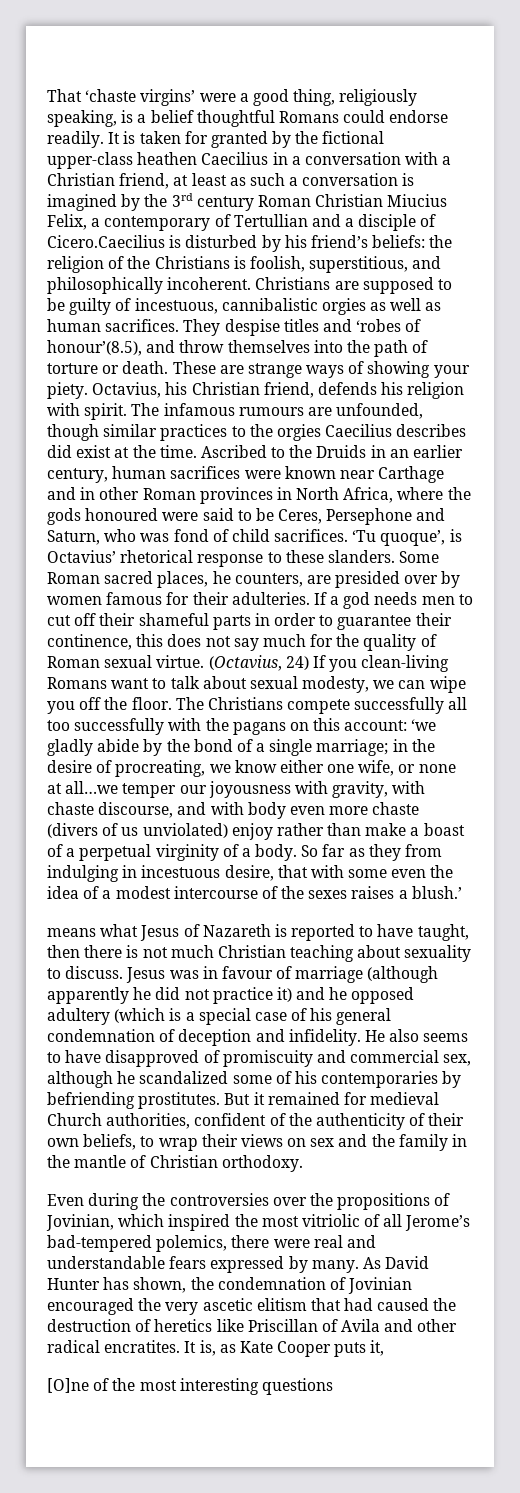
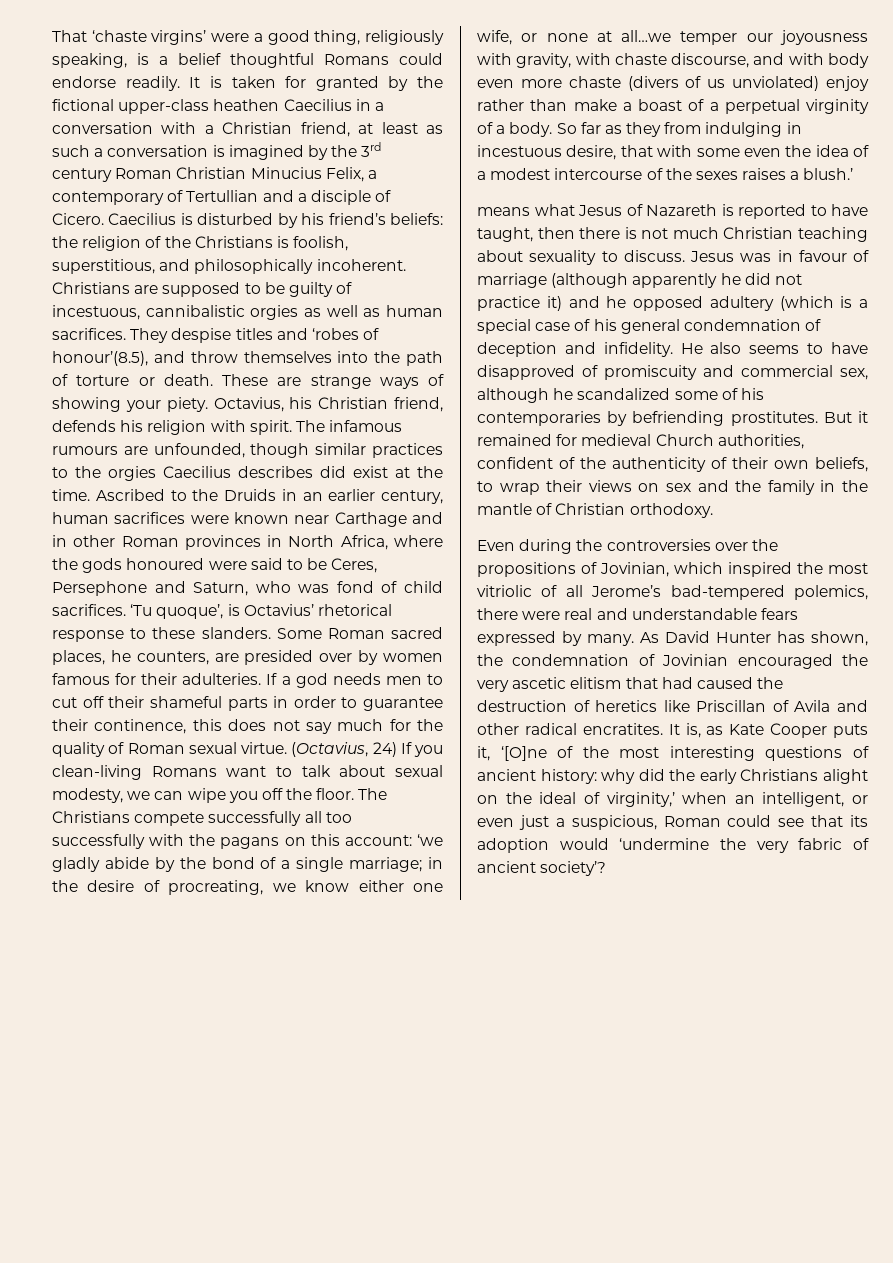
[387,194,448,207] Miucius -> [250,167,322,179] Minucius
[47,235,165,248] Cicero.Caecilius -> [52,213,177,225] Cicero. Caecilius
[47,1378,89,1393] // [O]ne -> [500,746,547,761] ‘[O]ne
(333, 1386) none -> [853,746,869,758] [477,769,868,784] [477,792,868,807] [477,815,868,830] [477,838,869,853] [477,861,607,876] of ancient history: why did the early Christians alight on the ideal of virginity,’ when an intelligent, or even just a suspicious, Roman could see that its adoption would ‘undermine the very fabric of ancient society’?

